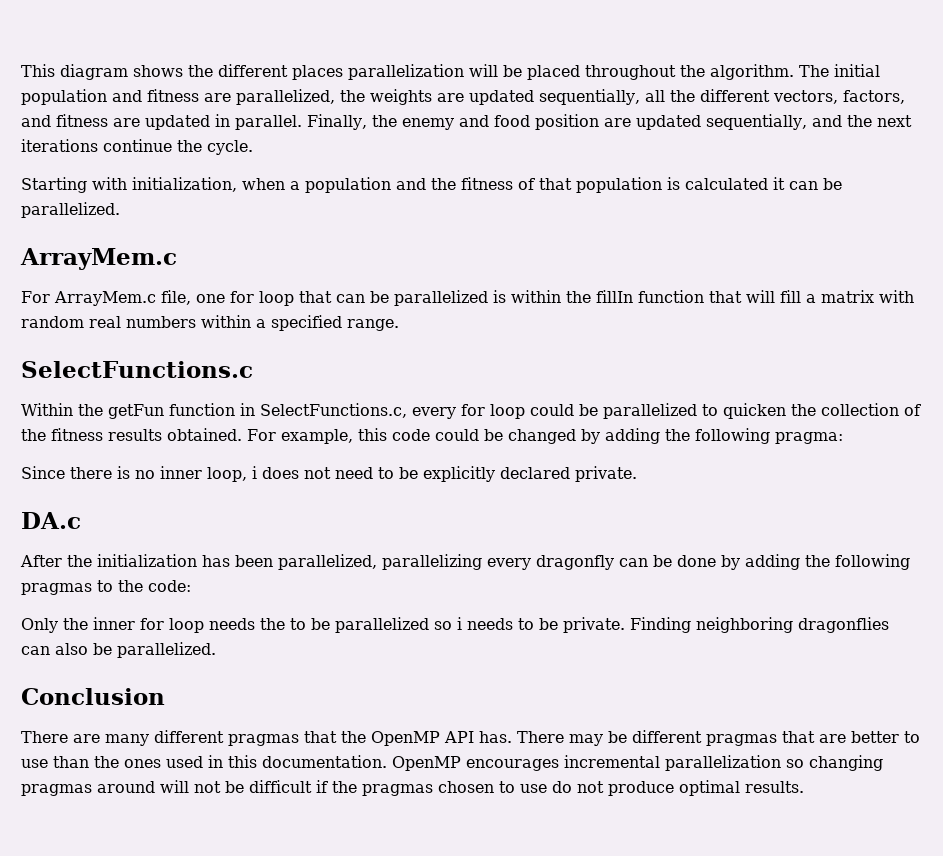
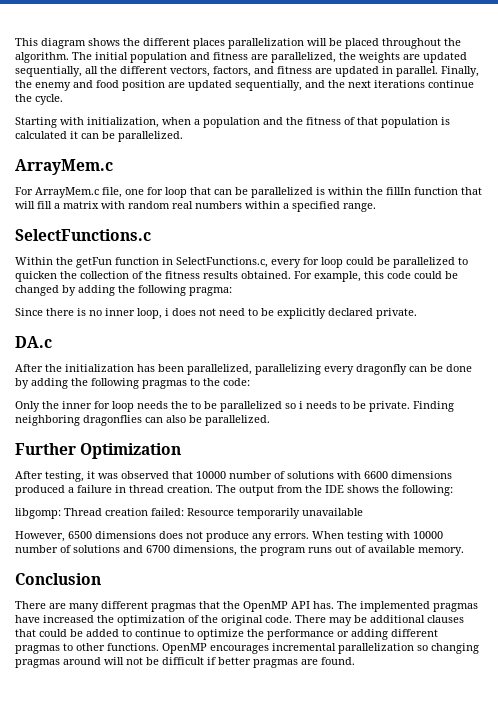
(216, 650) none -> [15,443,182,459] [15,471,452,482] [15,485,453,496] [15,508,363,519] [15,531,443,542] [15,545,464,556] // Further Optimization // After testing, it was observed that 10000 number of solutions with 6600 dimensions produced a failure in thread creation. The output from the IDE shows the following: // libgomp: Thread creation failed: Resource temporarily unavailable // However, 6500 dimensions does not produce any errors. When testing with 10000 number of solutions and 6700 dimensions, the program runs out of available memory.
[517,730,920,746] [21,755,387,768] There may be different pragmas that are better to use than the ones used in this documentation. -> [337,601,478,612] [15,615,464,626] [15,629,438,640] [15,643,159,654] The implemented pragmas have increased the optimization of the original code. There may be additional clauses that could be added to continue to optimize the performance or adding different pragmas to other functions.
[332,780,804,796] the pragmas chosen to use do not produce optimal results. -> [218,657,355,668] better pragmas are found.

